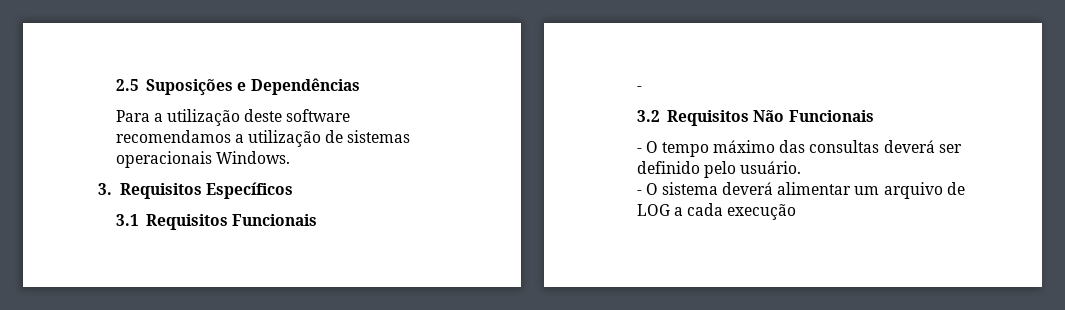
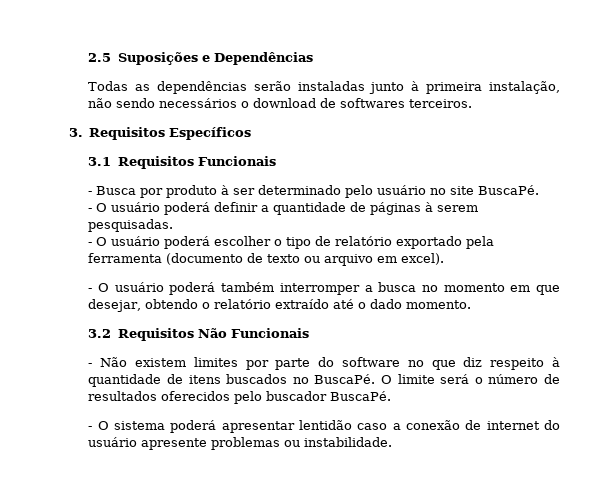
[115,109,351,126] [115,130,411,147] [115,151,290,168] Para a utilização deste software recomendamos a utilização de sistemas operacionais Windows. -> [88,81,560,94] [88,98,473,108] Todas as dependências serão instaladas junto à primeira instalação, não sendo necessários o download de softwares terceiros.
(642, 88) none -> [96,185,540,198] [88,202,479,215] [88,219,174,232] [88,236,495,249] [88,253,445,266] [88,282,560,295] [88,299,472,312] Busca por produto à ser determinado pelo usuário no site BuscaPé. // - O usuário poderá definir a quantidade de páginas à serem pesquisadas. // - O usuário poderá escolher o tipo de relatório exportado pela ferramenta (documento de texto ou arquivo em excel). // - O usuário poderá também interromper a busca no momento em que desejar, obtendo o relatório extraído até o dado momento.
[645,140,962,157] [636,161,801,178] [636,182,965,199] [636,203,797,220] O tempo máximo das consultas deverá ser definido pelo usuário. // - O sistema deverá alimentar um arquivo de LOG a cada execução -> [100,357,561,370] [88,374,560,387] [88,391,392,404] [88,420,560,433] [88,437,393,450] Não existem limites por parte do software no que diz respeito à quantidade de itens buscados no BuscaPé. O limite será o número de resultados oferecidos pelo buscador BuscaPé. // - O sistema poderá apresentar lentidão caso a conexão de internet do usuário apresente problemas ou instabilidade.

